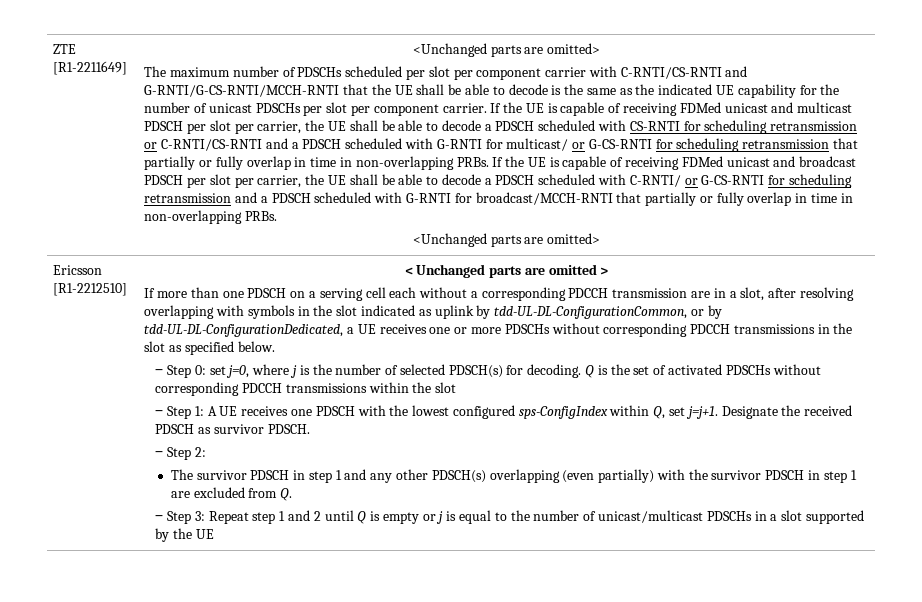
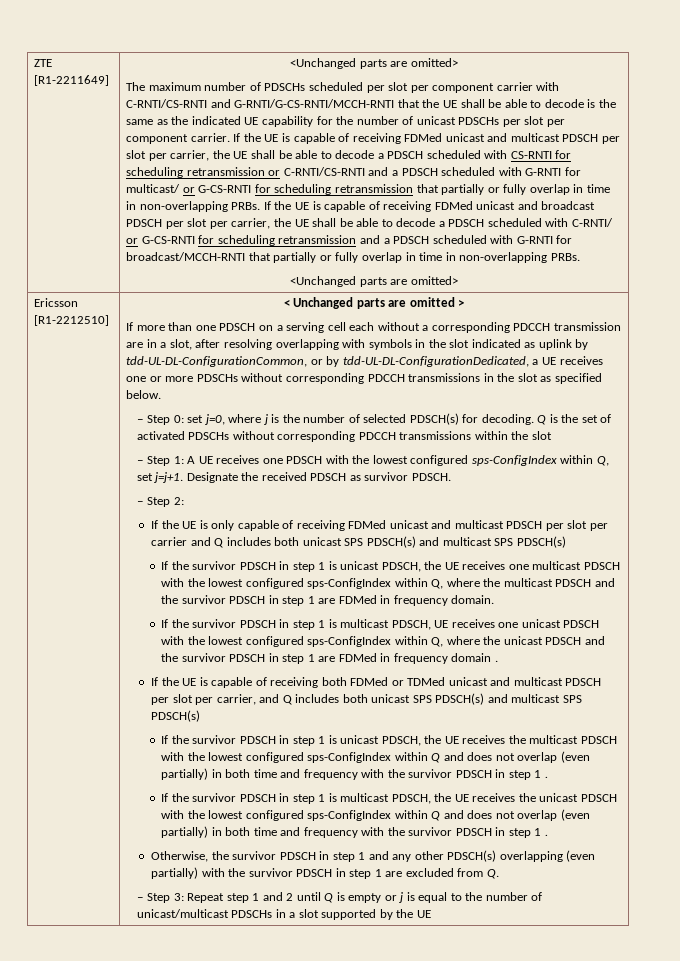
[170,469,193,480] The -> [151,520,608,531] [151,536,566,548] [161,561,620,572] [161,578,615,589] [161,595,495,606] [161,619,600,630] [161,636,605,647] [161,653,498,664] [151,677,602,688] [151,693,582,705] [151,710,201,722] [161,735,617,746] [161,751,590,763] [161,768,548,780] [161,793,617,804] [161,809,590,821] [161,826,548,838] [151,851,229,862] If the UE is only capable of receiving FDMed unicast and multicast PDSCH per slot per carrier and Q includes both unicast SPS PDSCH(s) and multicast SPS PDSCH(s) // If the survivor PDSCH in step 1 is unicast PDSCH, the UE receives one multicast PDSCH with the lowest configured sps-ConfigIndex within Q, where the multicast PDSCH and the survivor PDSCH in step 1 are FDMed in frequency domain. // If the survivor PDSCH in step 1 is multicast PDSCH, UE receives one unicast PDSCH with the lowest configured sps-ConfigIndex within Q, where the unicast PDSCH and the survivor PDSCH in step 1 are FDMed in frequency domain . // If the UE is capable of receiving both FDMed or TDMed unicast and multicast PDSCH per slot per carrier, and Q includes both unicast SPS PDSCH(s) and multicast SPS PDSCH(s) // If the survivor PDSCH in step 1 is unicast PDSCH, the UE receives the multicast PDSCH with the lowest configured sps-ConfigIndex within Q and does not overlap (even partially) in both time and frequency with the survivor PDSCH in step 1 . // If the survivor PDSCH in step 1 is multicast PDSCH, the UE receives the unicast PDSCH with the lowest configured sps-ConfigIndex within Q and does not overlap (even partially) in both time and frequency with the survivor PDSCH in step 1 . // Otherwise, the

